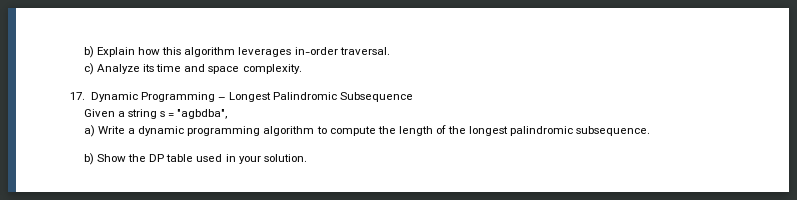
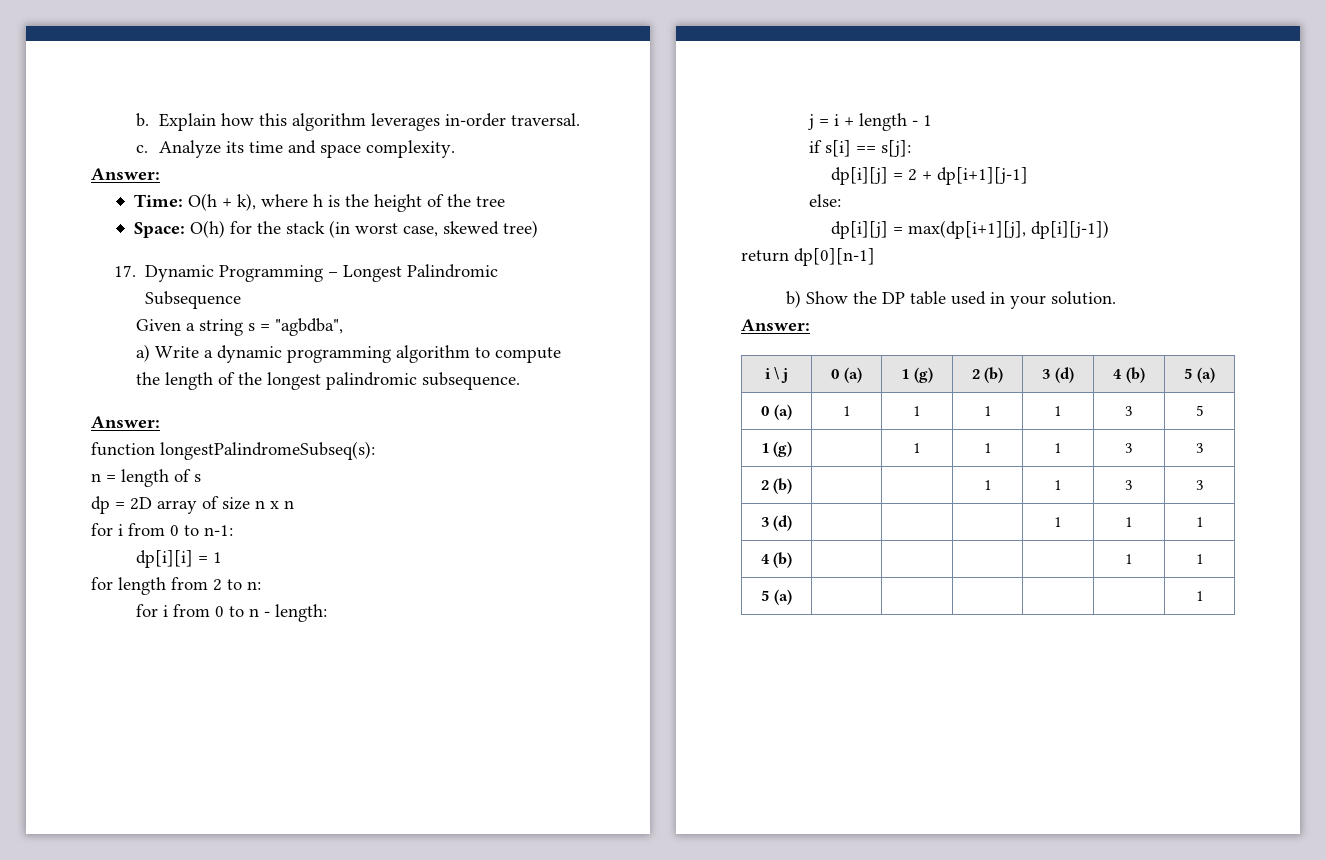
[83,46,94,58] b) -> [136,113,150,127] b.
[83,63,94,75] c) -> [136,145,149,153] c.
(302, 69) none -> [91,168,160,180] [133,193,505,212] [133,220,538,238] // Answer: // Time: O(h + k), where h is the height of the tree // Space: O(h) for the stack (in worst case, skewed tree)
(651, 131) none -> [91,416,160,428] [91,441,375,460] [91,469,201,487] [91,496,294,514] [91,523,233,536] [136,550,223,568] [91,577,261,595] [136,604,328,622] [807,113,932,131] [808,140,911,157] [831,167,1029,185] [808,194,841,207] [831,220,1110,239] [741,248,875,266] // Answer: // function longestPalindromeSubseq(s): // n = length of s // dp = 2D array of size n x n // for i from 0 to n-1: // dp[i][i] = 1 // for length from 2 to n: // for i from 0 to n - length: // j = i + length - 1 // if s[i] == s[j]: // dp[i][j] = 2 + dp[i+1][j-1] // else: // dp[i][j] = max(dp[i+1][j], dp[i][j-1]) // return dp[0][n-1]
(307, 158) none -> [741,319,810,331] [764,367,789,383] [831,367,862,383] [901,367,933,383] [971,367,1004,383] [1042,367,1074,383] [1113,367,1145,383] [1184,367,1215,383] [761,404,792,420] [842,406,851,416] [913,406,921,416] [983,406,992,416] [1054,406,1062,416] [1125,406,1133,416] [1195,405,1204,416] [760,441,793,457] [913,443,921,453] [983,443,992,453] [1054,443,1062,453] [1125,443,1133,453] [1195,443,1204,453] [760,478,793,494] [983,480,992,490] [1054,480,1062,490] [1125,480,1133,490] [1195,480,1204,490] [760,515,793,531] [1054,517,1062,527] [1125,517,1133,527] [1195,517,1204,527] [760,552,793,568] [1125,554,1133,564] [1195,554,1204,564] [761,589,792,605] [1195,591,1204,601] // Answer: // i \ j | 0 (a) | 1 (g) | 2 (b) | 3 (d) | 4 (b) | 5 (a) // 0 (a) | 1 | 1 | 1 | 1 | 3 | 5 // 1 (g) | | 1 | 1 | 1 | 3 | 3 // 2 (b) | | | 1 | 1 | 3 | 3 // 3 (d) | | | | 1 | 1 | 1 // 4 (b) | | | | | 1 | 1 // 5 (a) | | | | | | 1

